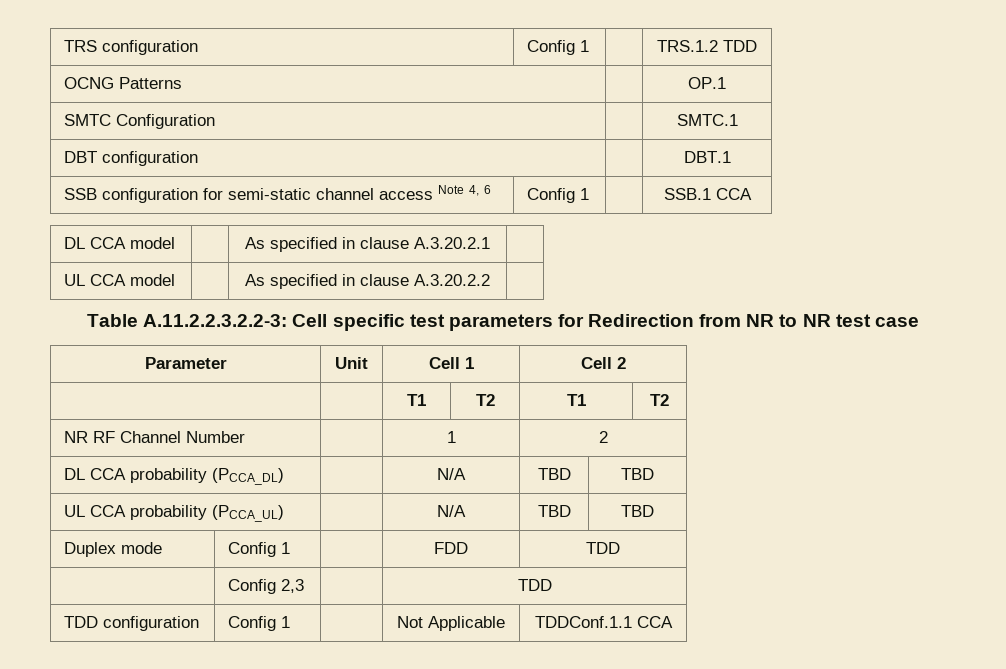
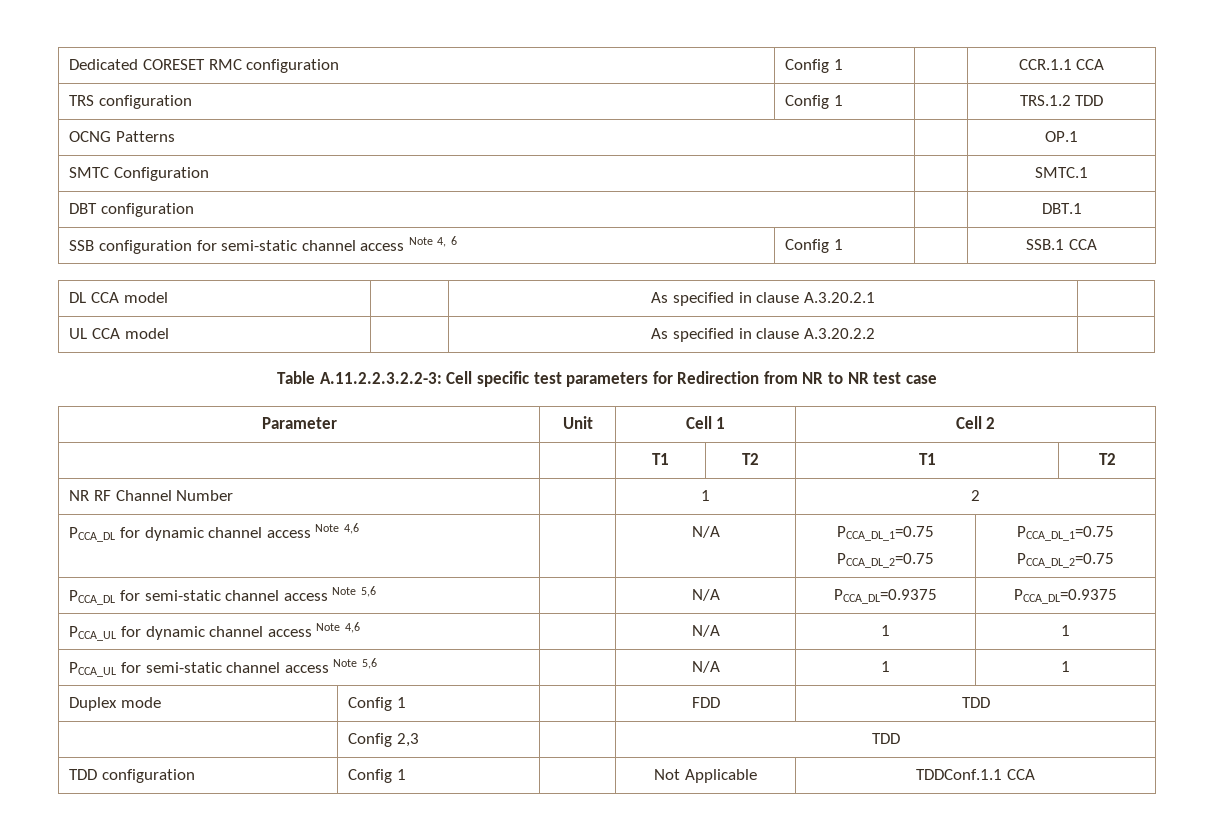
(63, 46) none -> [69,59,340,73] [785,59,843,73] [1018,59,1105,70] Dedicated CORESET RMC configuration | Config 1 | | CCR.1.1 CCA //
[63,468,284,485] [437,468,466,480] [537,468,571,480] [621,468,654,480] [63,505,284,522] [437,505,466,517] [537,505,571,517] [621,505,654,517] DL CCA probability (PCCA_DL) | | N/A | TBD | TBD // UL CCA probability (PCCA_UL) | | N/A | TBD | TBD -> [69,523,359,542] [691,526,720,538] [837,526,934,541] [837,553,934,568] [1017,526,1114,541] [1017,553,1114,568] [69,586,376,605] [691,589,720,601] [834,589,937,604] [1014,589,1117,604] [69,622,360,641] [691,625,720,637] [881,625,890,636] [1061,625,1070,636] [69,658,377,677] [691,661,720,673] [881,661,890,672] [1061,661,1070,672] PCCA_DL for dynamic channel access Note 4,6 | | N/A | PCCA_DL_1=0.75 // PCCA_DL_2=0.75 | PCCA_DL_1=0.75 // PCCA_DL_2=0.75 // PCCA_DL for semi-static channel access Note 5,6 | | N/A | PCCA_DL=0.9375 | PCCA_DL=0.9375 // PCCA_UL for dynamic channel access Note 4,6 | | N/A | 1 | 1 // PCCA_UL for semi-static channel access Note 5,6 | | N/A | 1 | 1

